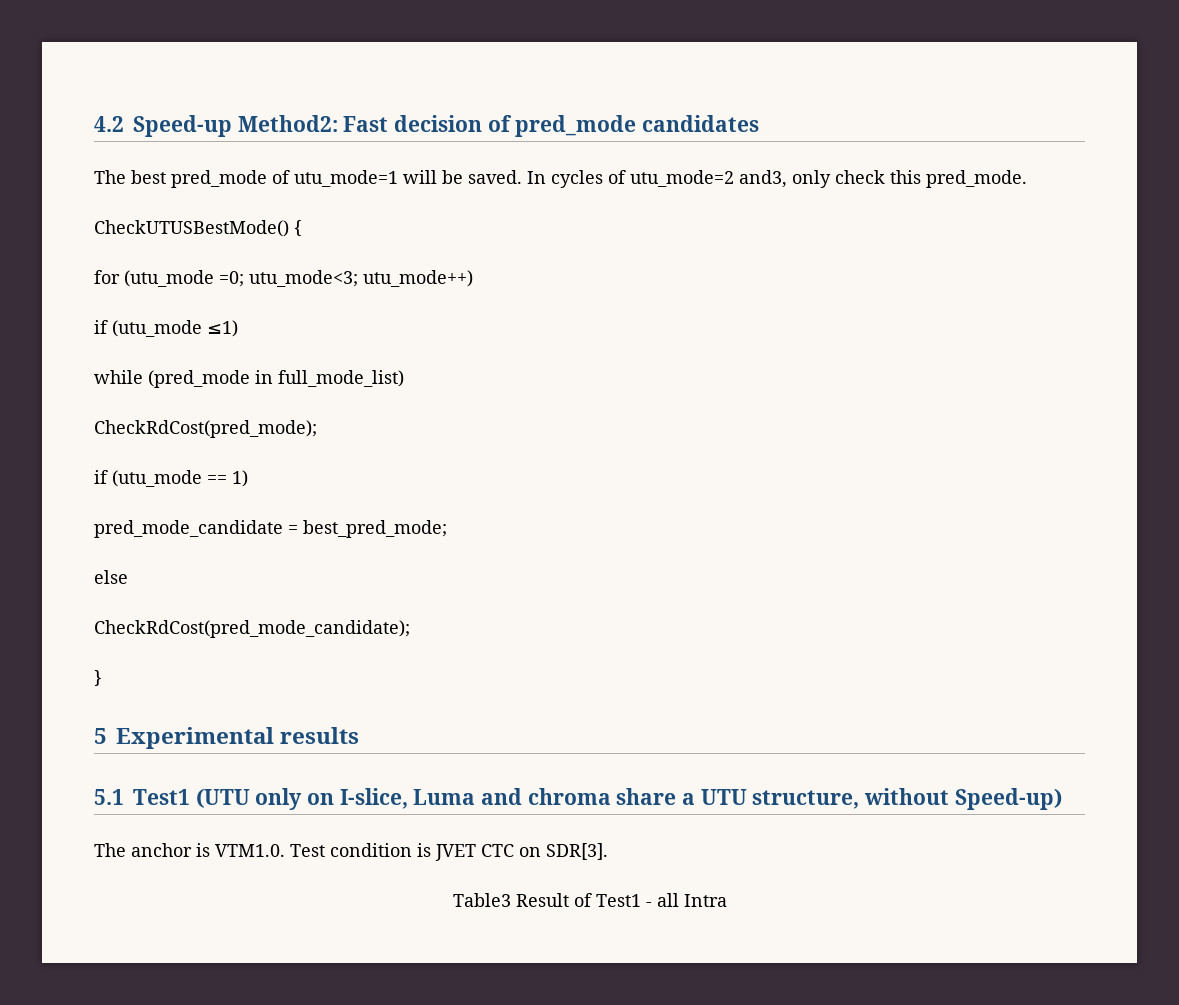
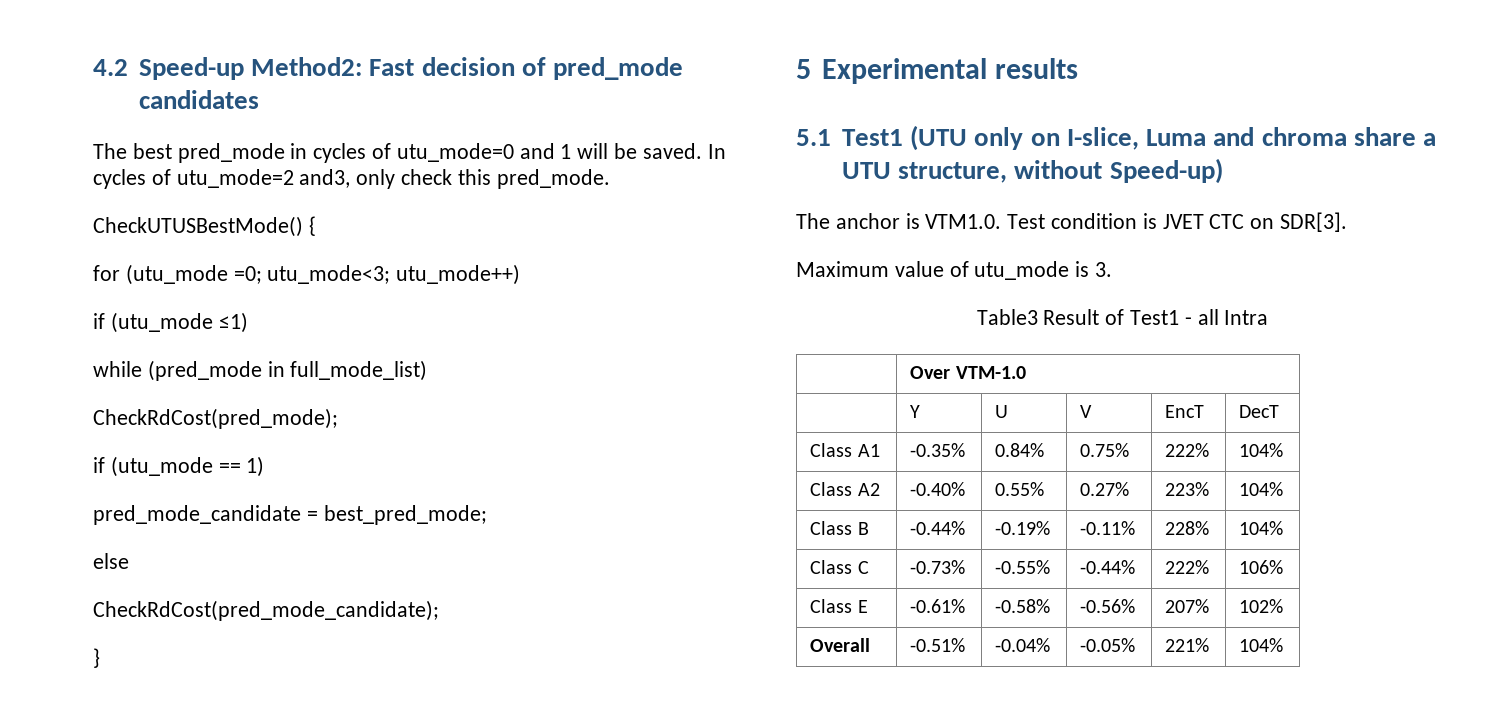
[272,170,398,187] of utu_mode=1 -> [290,143,572,163] in cycles of utu_mode=0 and 1
(608, 851) none -> [796,261,1113,280] // Maximum value of utu_mode is 3.
(727, 900) none -> [910,366,1026,379] [910,405,921,418] [995,405,1009,418] [1080,405,1093,418] [1165,405,1205,418] [1239,405,1280,418] [810,443,880,457] [910,443,966,457] [995,443,1045,457] [1080,443,1130,457] [1165,443,1210,457] [1239,443,1284,457] [810,482,880,496] [910,482,966,496] [995,482,1045,496] [1080,482,1130,496] [1165,482,1210,496] [1239,482,1284,496] [810,521,869,535] [910,521,966,535] [995,521,1051,535] [1080,521,1136,535] [1165,521,1210,535] [1239,521,1284,535] [810,560,869,574] [910,560,966,574] [995,560,1051,574] [1080,560,1136,574] [1165,560,1210,574] [1239,560,1284,574] [810,599,868,613] [910,599,966,613] [995,599,1051,613] [1080,599,1136,613] [1165,599,1210,613] [1239,599,1284,613] [810,638,871,652] [910,638,966,652] [995,638,1051,652] [1080,638,1136,652] [1165,638,1210,652] [1239,638,1284,652] // | Over VTM-1.0 // | Y | U | V | EncT | DecT // Class A1 | -0.35% | 0.84% | 0.75% | 222% | 104% // Class A2 | -0.40% | 0.55% | 0.27% | 223% | 104% // Class B | -0.44% | -0.19% | -0.11% | 228% | 104% // Class C | -0.73% | -0.55% | -0.44% | 222% | 106% // Class E | -0.61% | -0.58% | -0.56% | 207% | 102% // Overall | -0.51% | -0.04% | -0.05% | 221% | 104%

